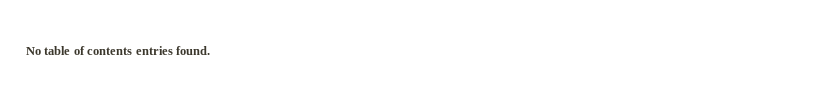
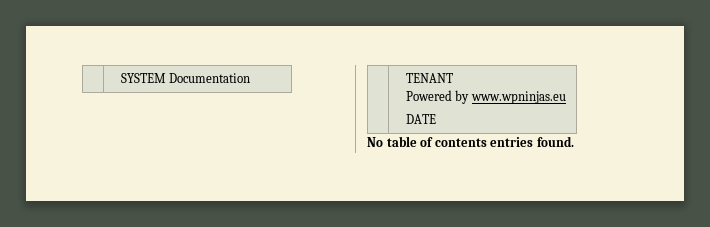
(26, 51) none -> [120,73,251,83] [405,73,453,83] [405,90,566,104] [405,114,436,124] | SYSTEM Documentation // | TENANT // Powered by www.wpninjas.eu // DATE //

